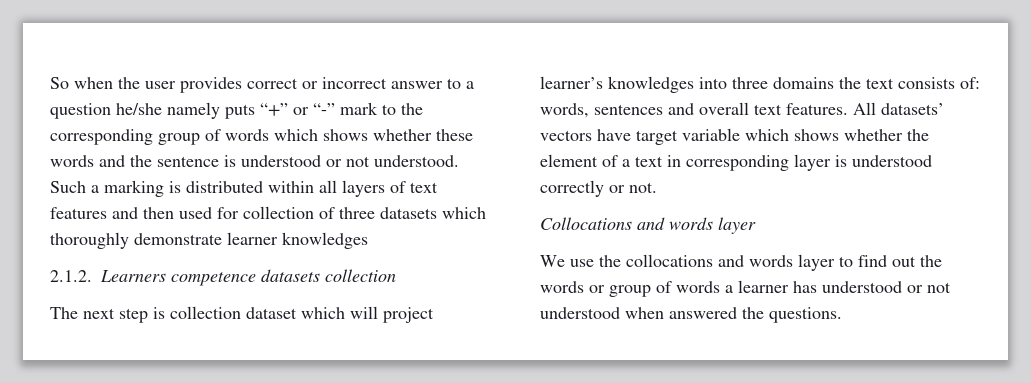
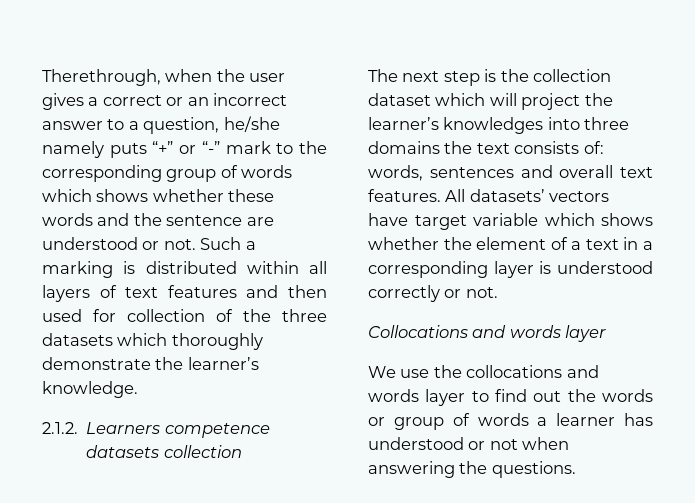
[50,77,69,89] So -> [42,69,161,86] Therethrough,
[180,77,242,93] provides -> [42,93,99,110] gives a
(318, 85) none -> [187,97,209,106] an
[50,103,111,119] question -> [143,117,220,134] question,
[224,155,459,167] is understood or not understood. -> [246,217,274,226] [42,237,196,250] are understood or not.
(335, 213) none -> [243,309,271,322] the
[227,232,368,249] learner knowledges -> [155,357,259,370] [42,381,138,398] the learner’s knowledge.
(165, 313) none -> [500,69,529,82] the
(434, 315) none -> [584,93,613,106] the
(681, 161) none -> [643,241,653,250] a
[540,307,737,319] understood when answered -> [522,437,570,450] [368,461,455,478] when answering

